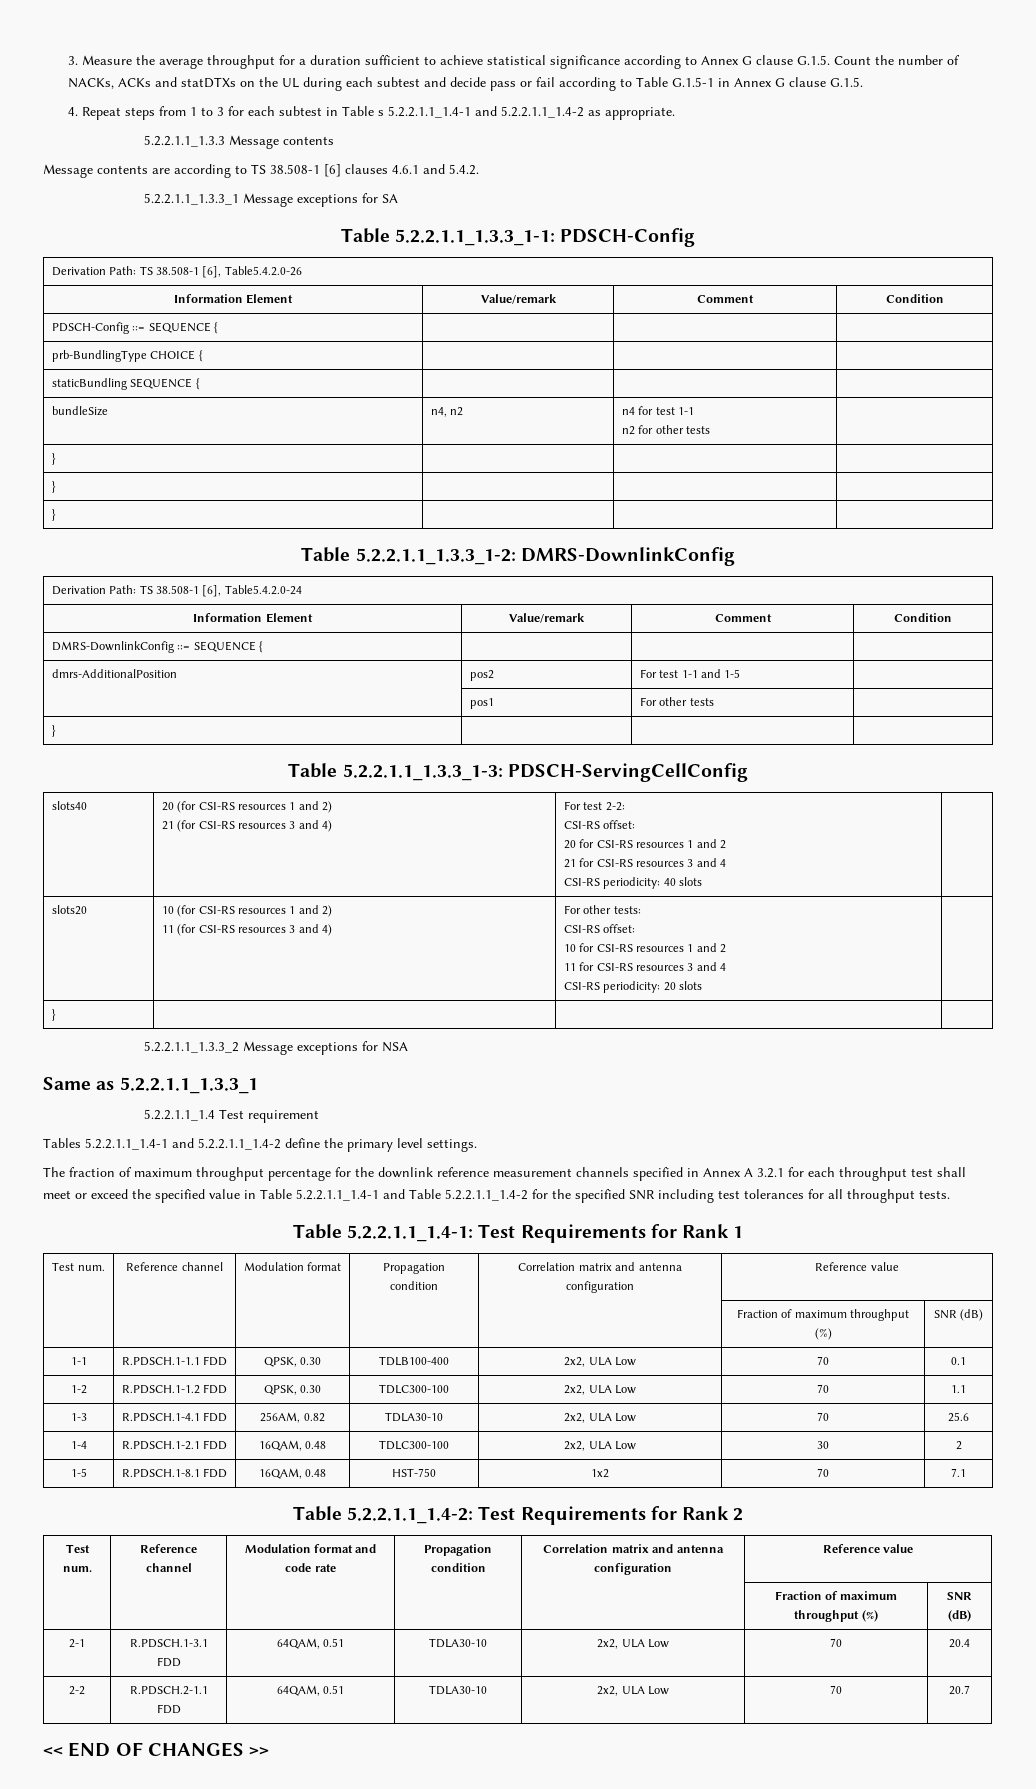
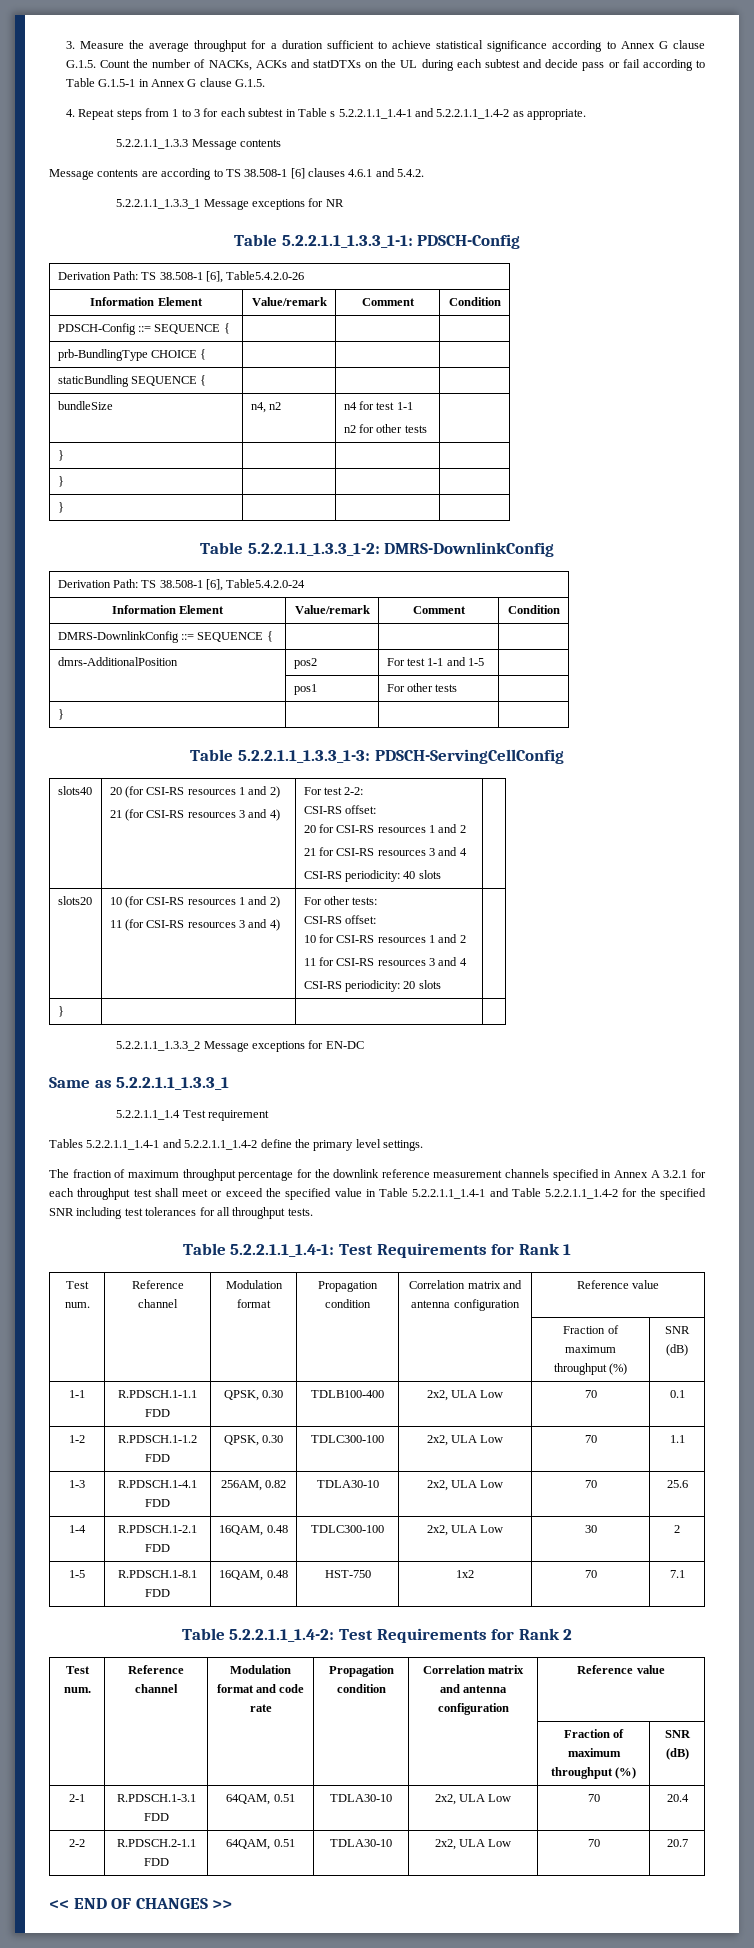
[381,194,398,203] SA -> [325,199,344,207] NR
[381,1042,408,1052] NSA -> [325,1041,364,1049] EN-DC

